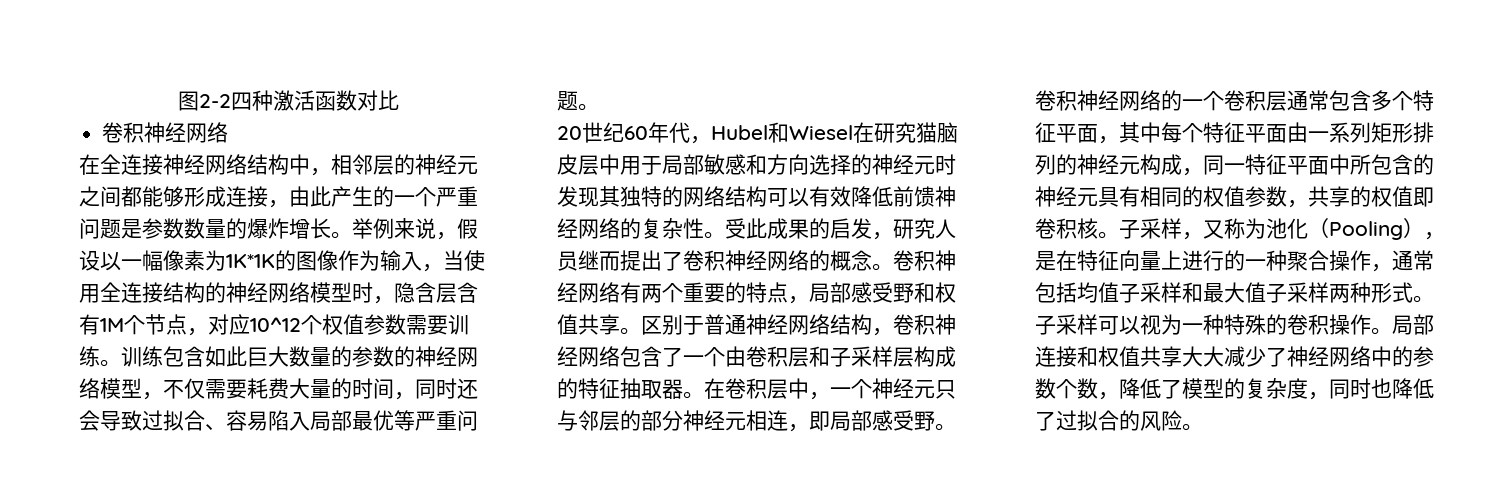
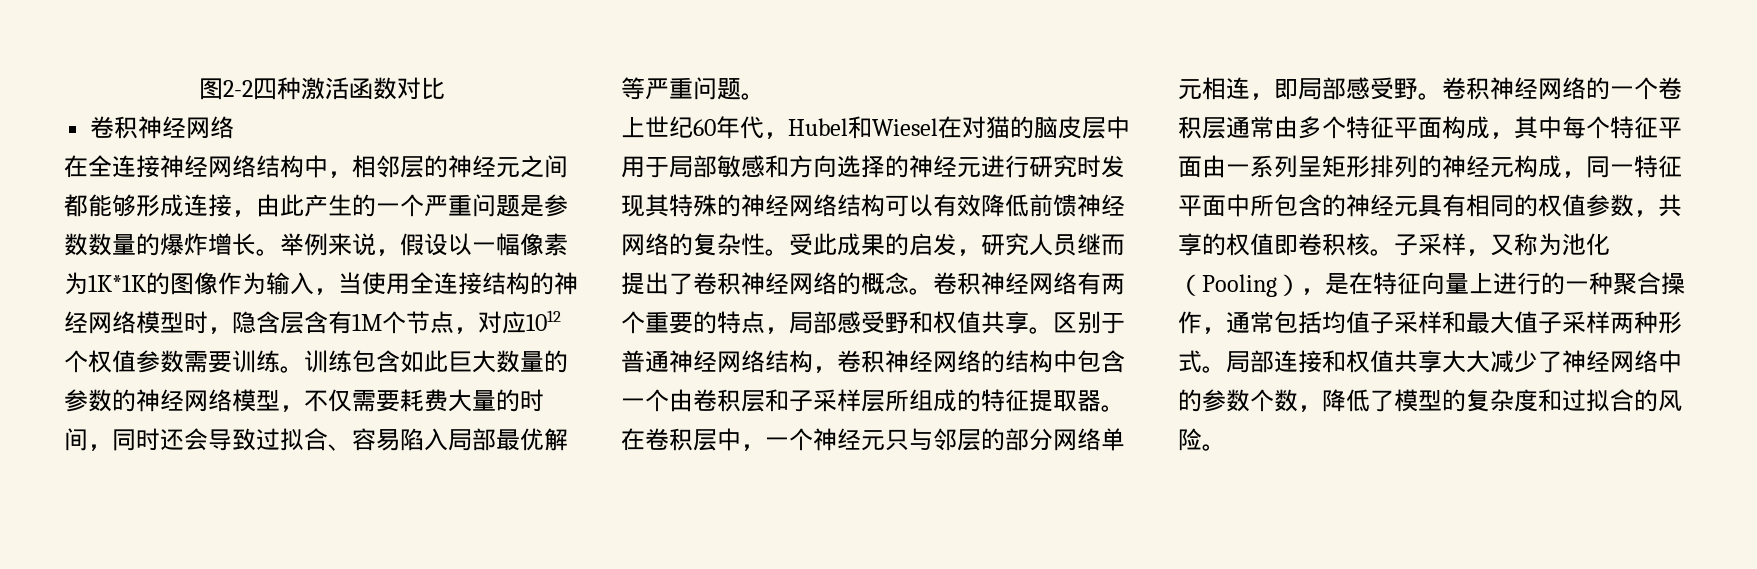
[250,317,301,332] 10^12 -> [526,310,561,331] 1012
(394, 420) none -> [544,428,568,451] 解
[557,126,582,140] 20 -> [621,116,645,138] 上
[874,122,937,143] 研究猫 -> [962,116,1034,139] 对猫的
[935,154,956,175] [557,186,683,207] 时发现其独特的 -> [981,155,1125,178] [621,194,789,217] 进行研究时发现其特殊的神经
[620,346,683,367] 包含了 -> [981,350,1125,373] 的结构中包含
[914,346,935,367] 构 -> [885,389,933,412] 所组
[620,378,641,399] 抽 -> [1029,389,1053,412] 提
[683,410,725,431] 神经 -> [1053,428,1125,451] 网络单
[1329,90,1371,111] 包含 -> [1274,116,1298,139] 由
(1098, 133) none -> [1442,116,1490,139] 构成
(1371, 132) none -> [1298,156,1322,177] 呈
[1035,314,1392,335] 子采样可以视为一种特殊的卷积操作。 -> (1226, 369) none
[1308,378,1434,400] [1035,411,1056,431] ，同时也降低了 -> [1538,389,1562,412] 和

